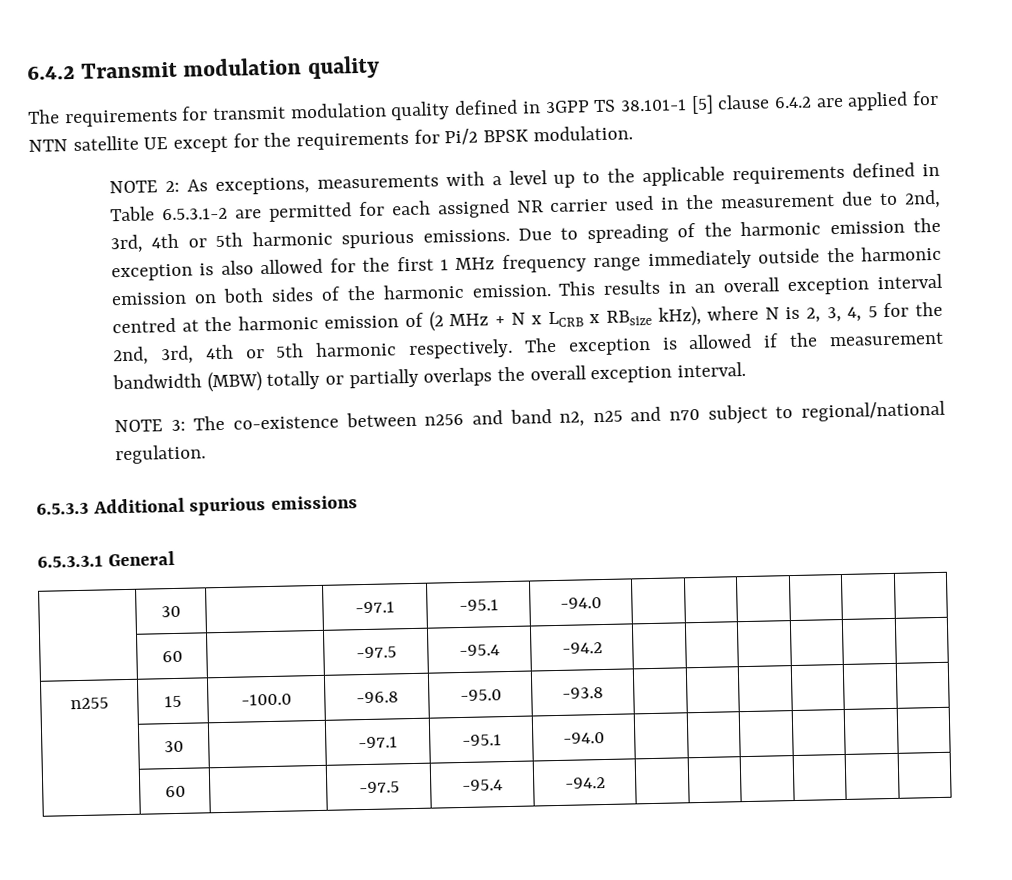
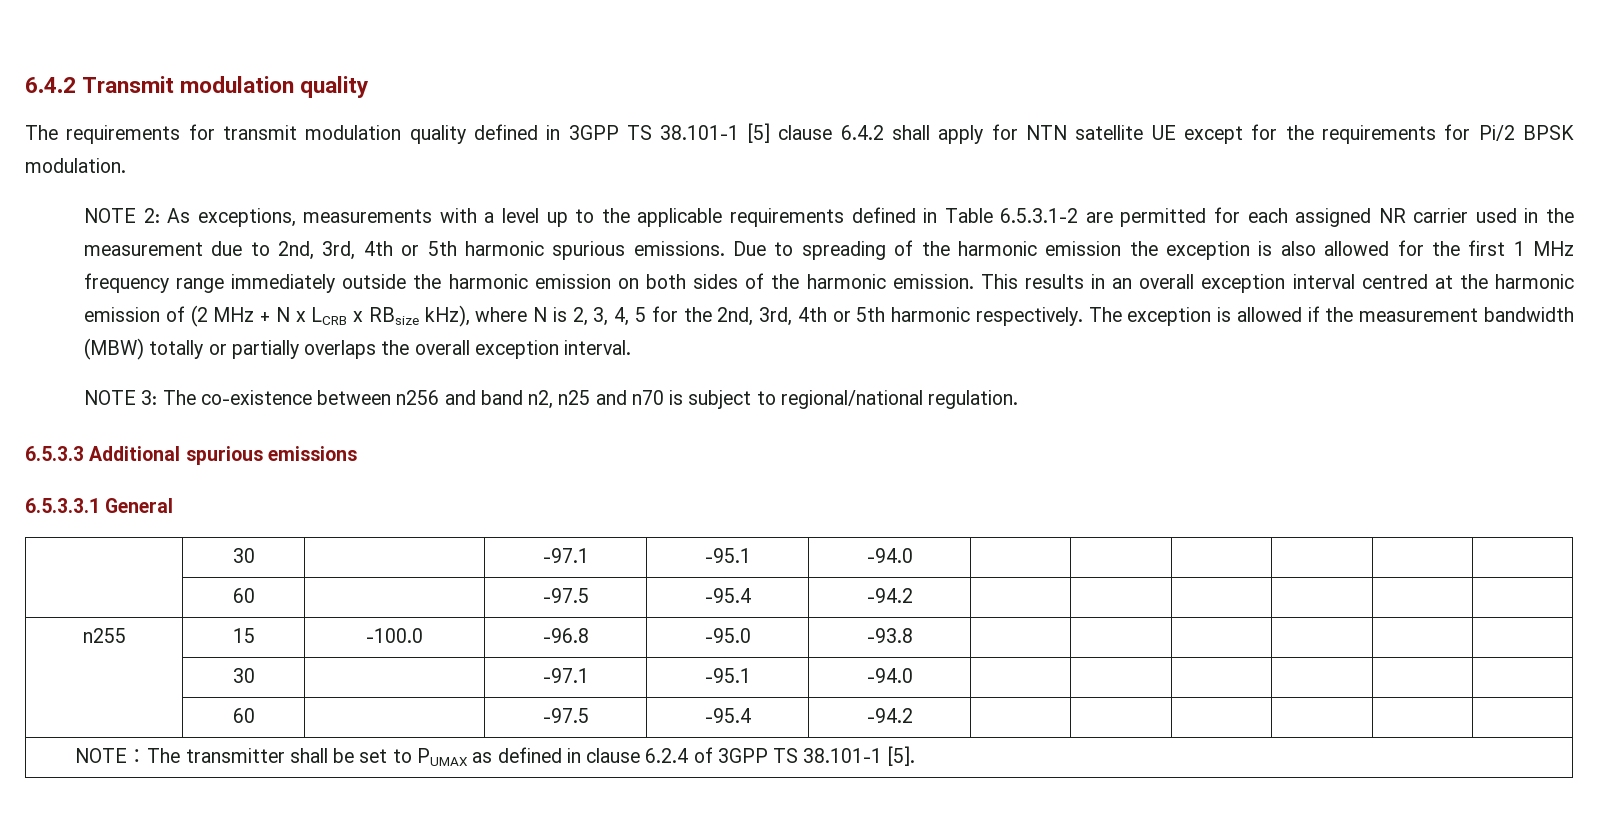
[815,91,909,111] are applied -> [891,125,984,144] shall apply
(701, 414) none -> [669,390,684,405] is
(606, 782) none -> [75,746,915,766] // NOTE：The transmitter shall be set to PUMAX as defined in clause 6.2.4 of 3GPP TS 38.101-1 [5].

